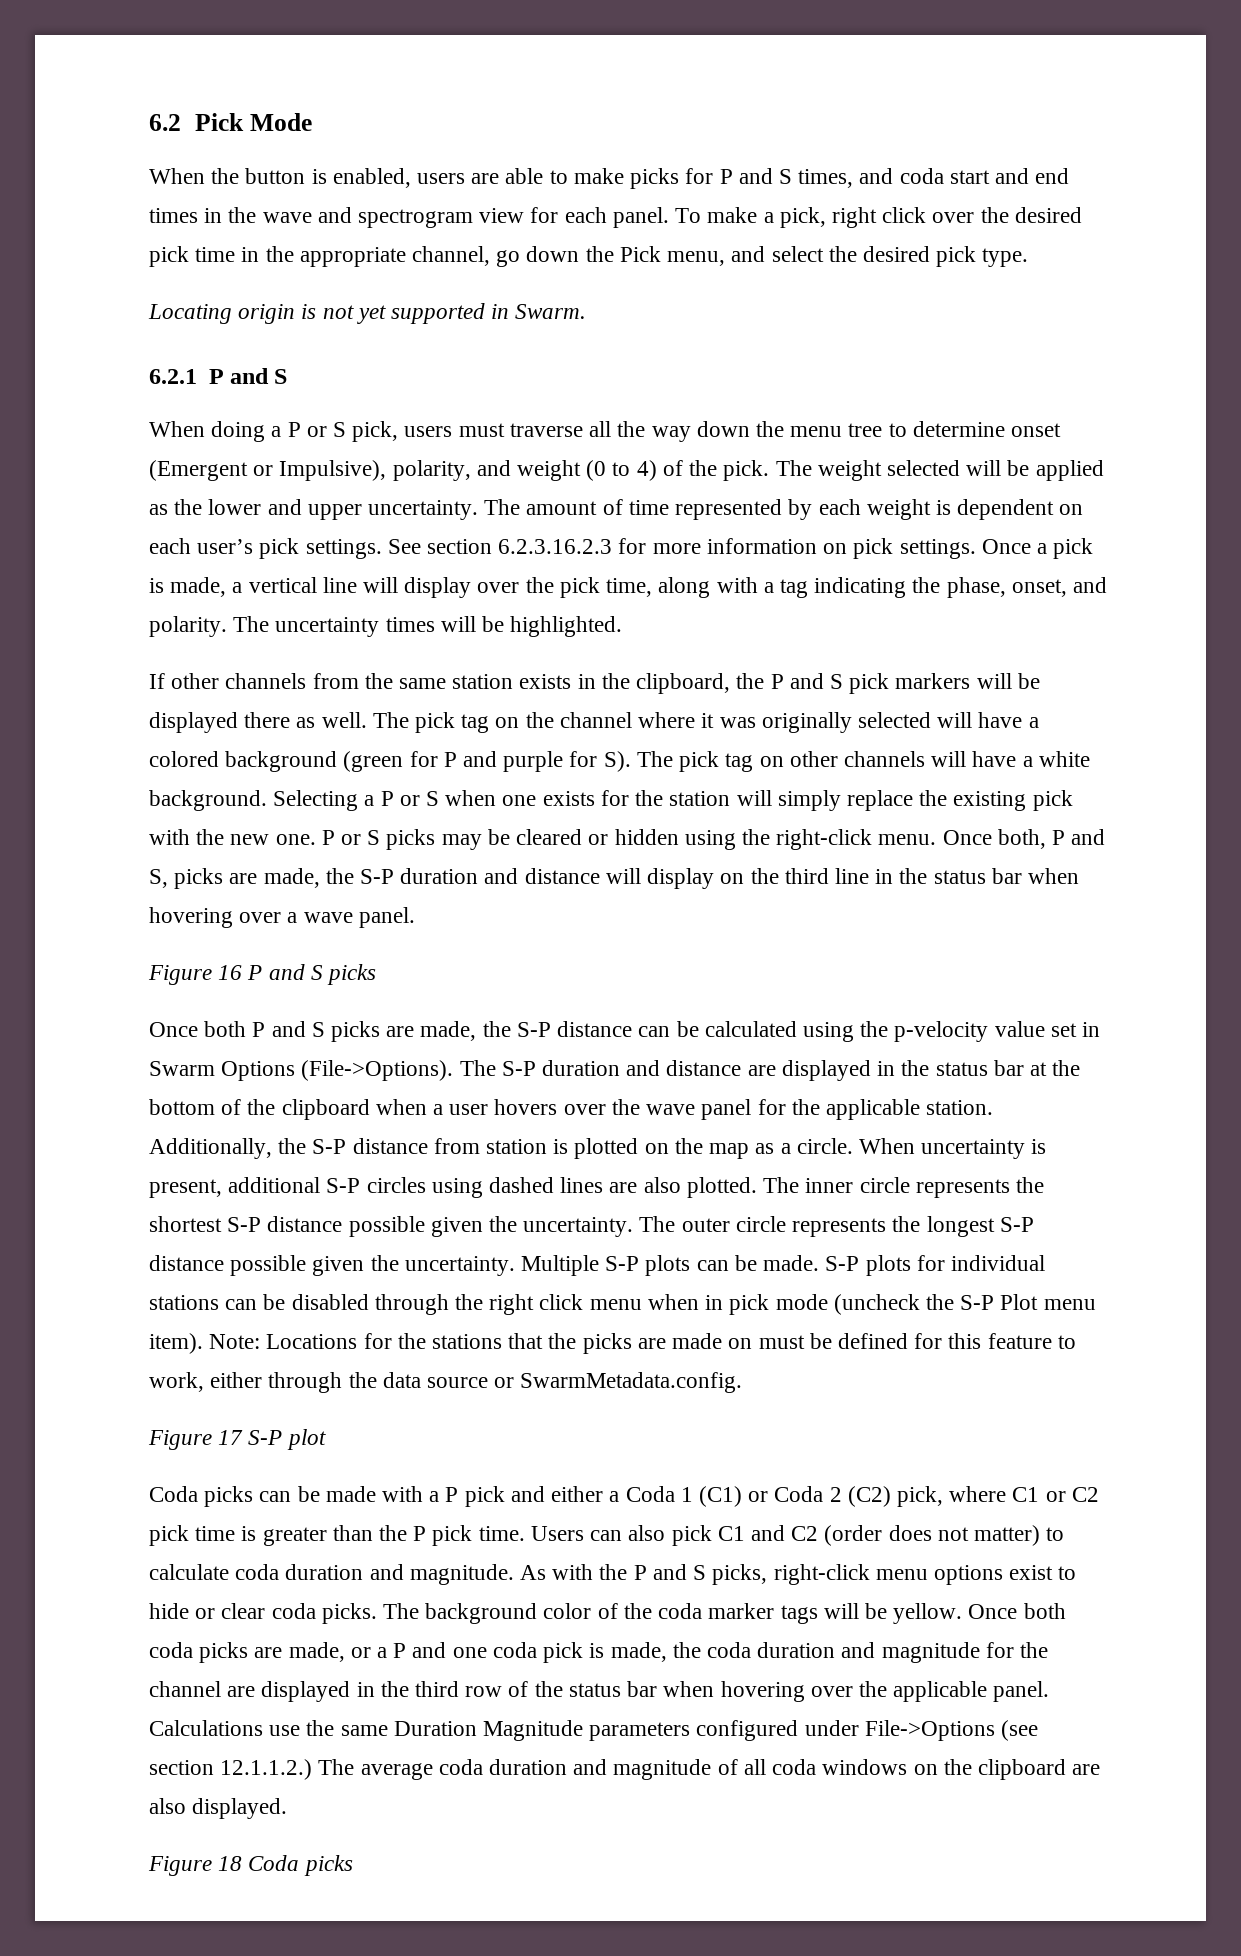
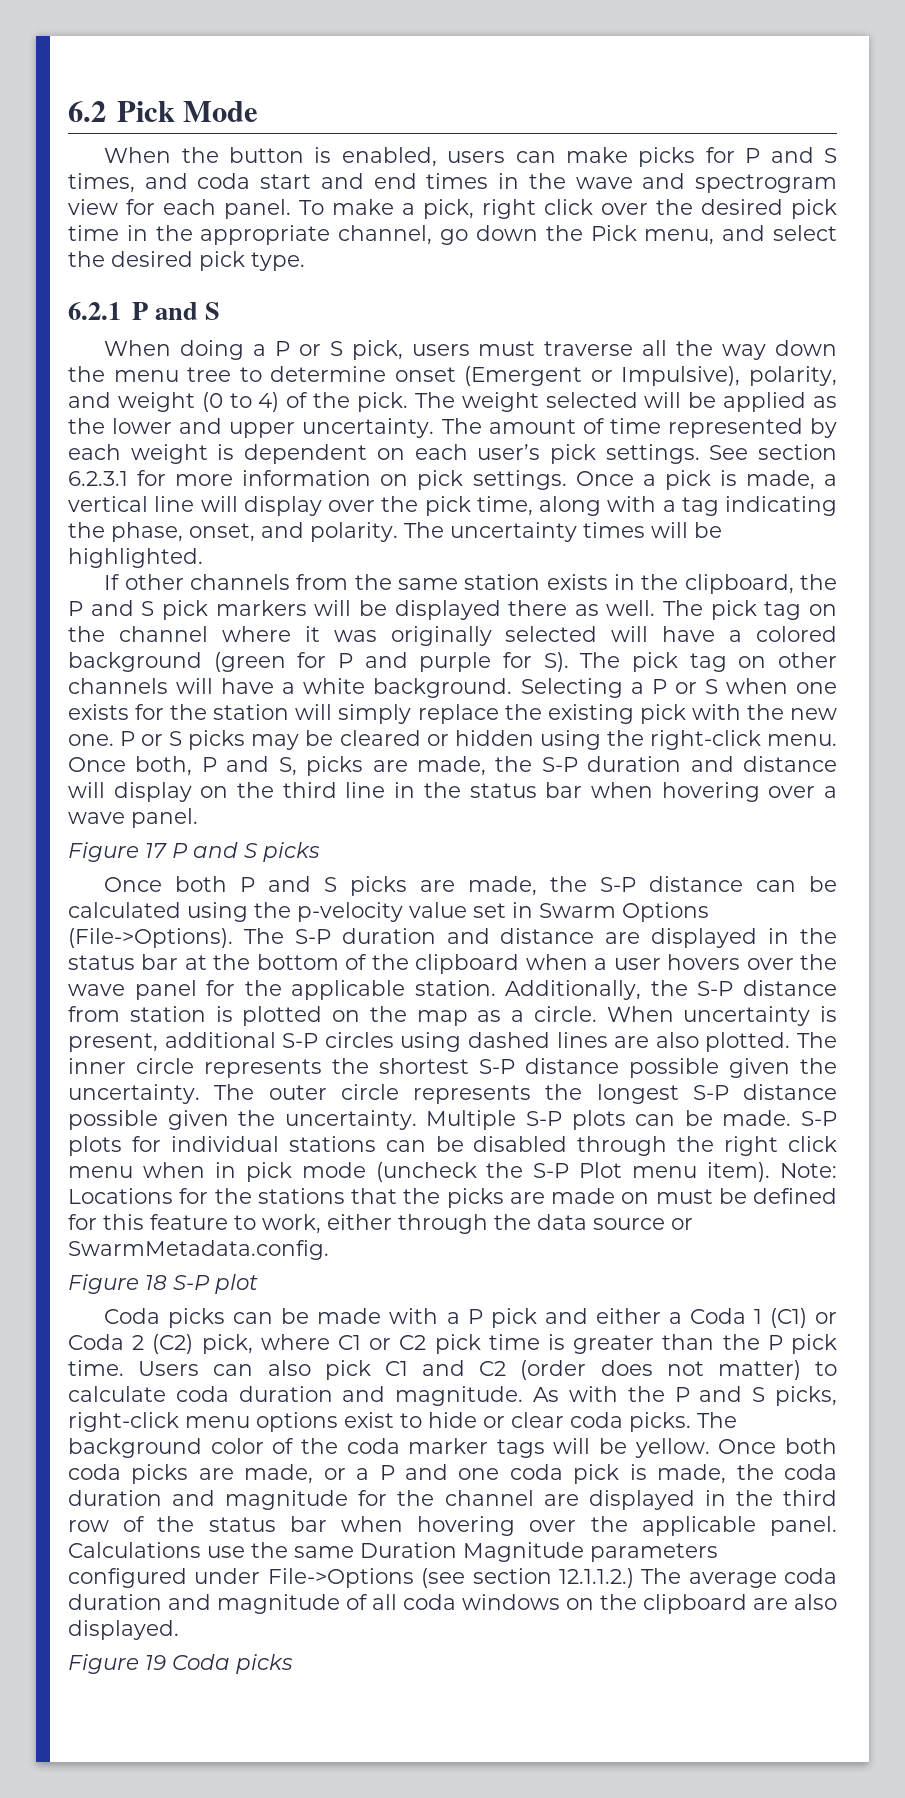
[471,168,568,184] are able to -> [515,151,556,163] can
[148,303,587,324] // Locating origin is not yet supported in Swarm. -> (305, 261) none
[498,539,613,554] 6.2.3.16.2.3 -> [68,471,128,486] 6.2.3.1
[218,965,243,980] 16 -> [145,843,167,858] 17
[218,1430,244,1445] 17 -> [145,1275,167,1290] 18
[218,1856,243,1871] 18 -> [145,1655,166,1670] 19

